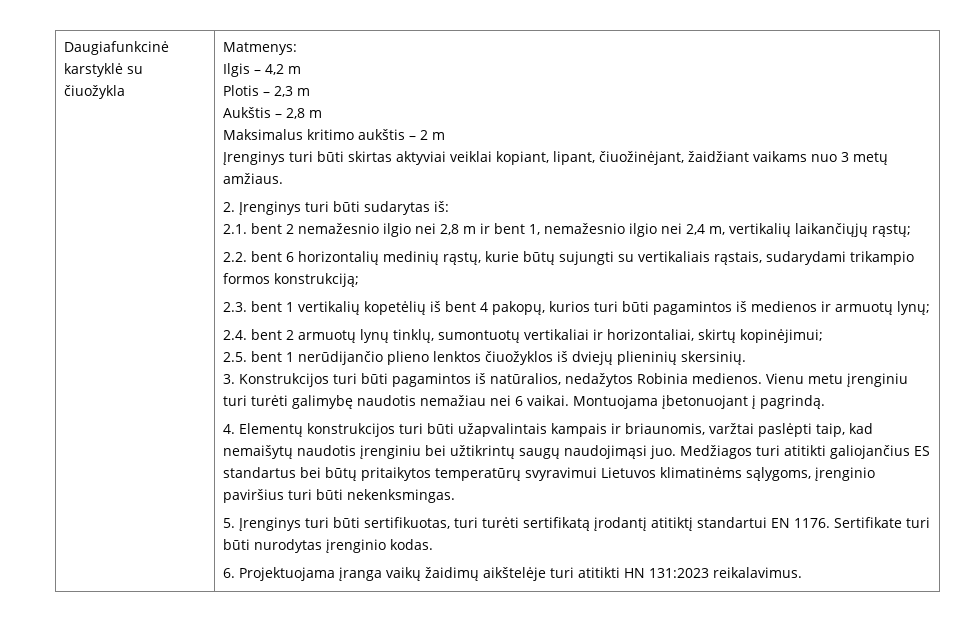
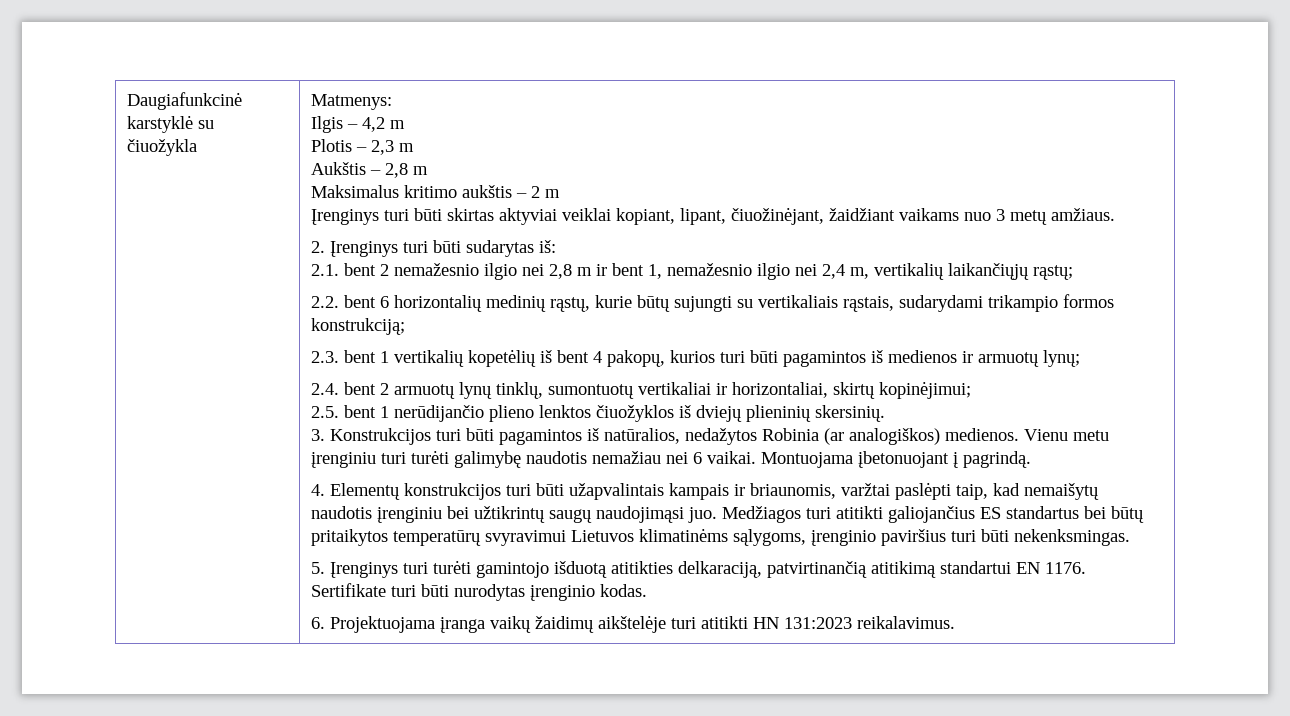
(688, 378) none -> [823,428,940,445] (ar analogiškos)
[332,517,693,531] būti sertifikuotas, turi turėti sertifikatą įrodantį atitiktį -> [432,560,936,578] turėti gamintojo išduotą atitikties delkaraciją, patvirtinančią atitikimą

